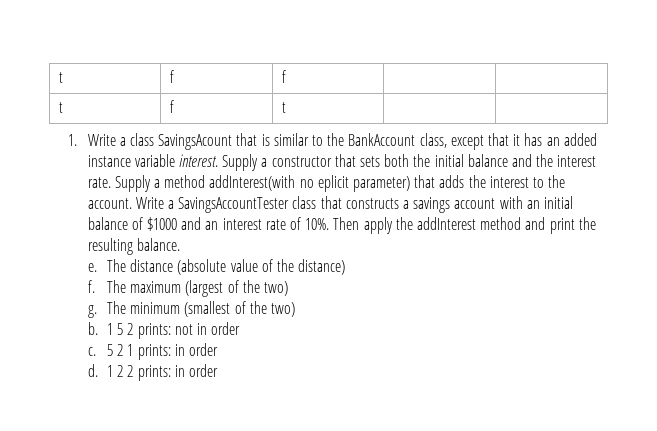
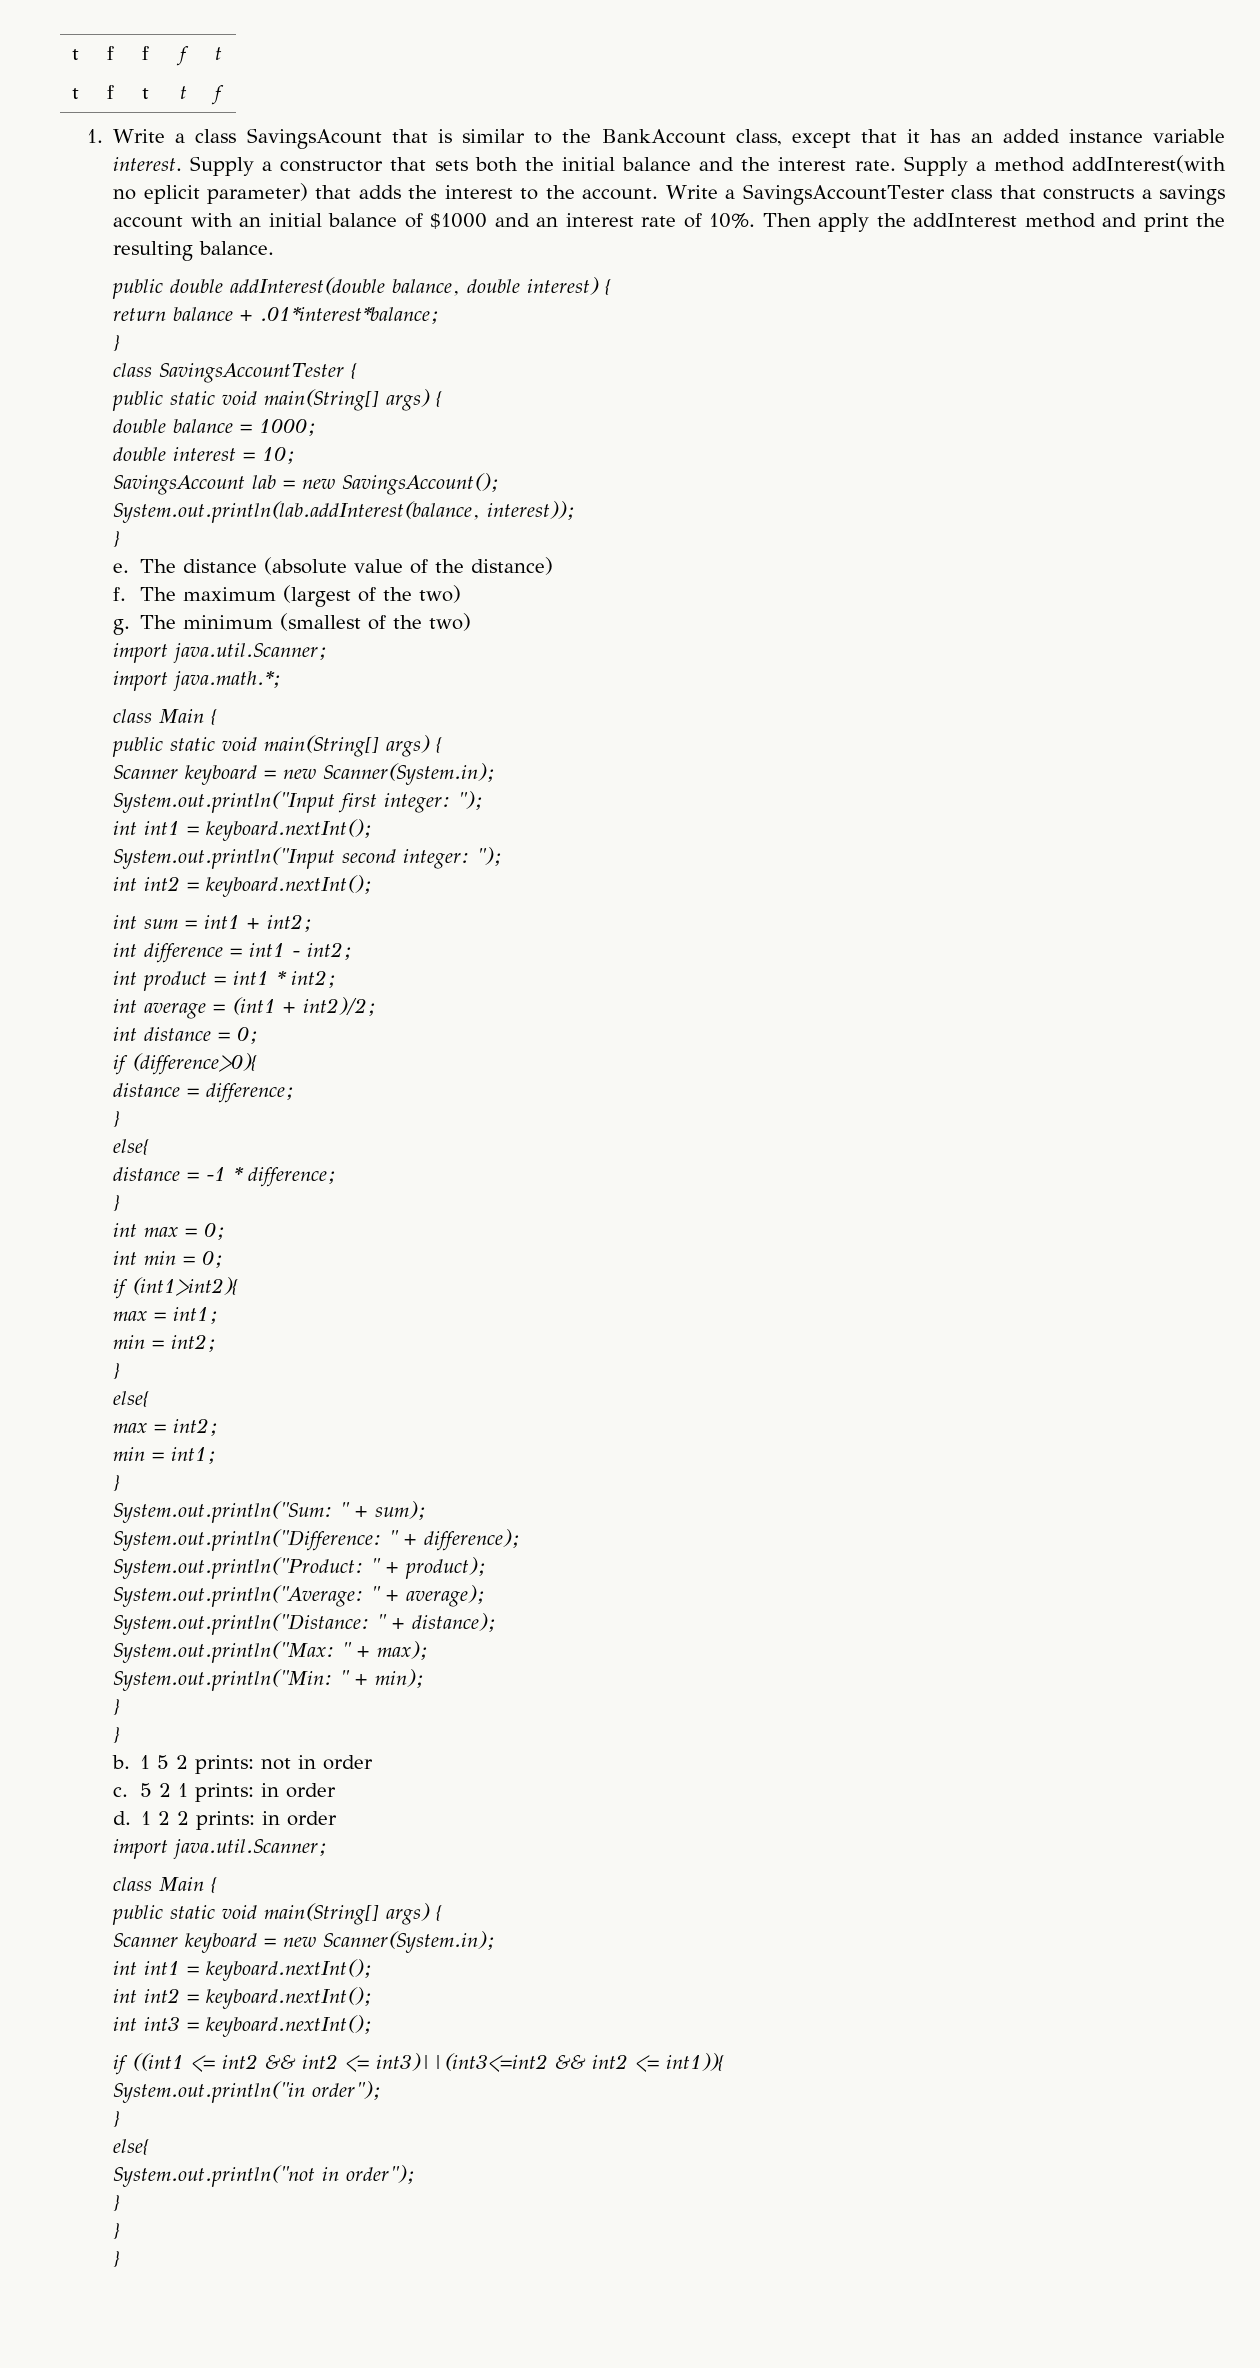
(286, 76) | -> [176,46,189,66] [214,47,222,60] f | t
(286, 107) | -> [179,86,187,99] [211,85,224,105] t | f
(180, 244) none -> [112,277,613,299] [113,307,440,324] [113,335,121,351] [113,363,359,383] [112,389,444,411] [113,419,317,436] [113,447,296,464] [113,473,500,495] [113,501,576,523] [113,531,121,547] // public double addInterest(double balance, double interest) { // return balance + .01*interest*balance; // } // class SavingsAccountTester { // public static void main(String[] args) { // double balance = 1000; // double interest = 10; // SavingsAccount lab = new SavingsAccount(); // System.out.println(lab.addInterest(balance, interest)); // }
(296, 309) none -> [113,643,328,663] [113,671,282,691] [113,709,219,725] [112,735,444,757] [113,763,496,785] [113,791,484,813] [113,819,373,841] [113,847,503,869] [113,875,373,897] [113,914,313,932] [113,942,353,963] [113,970,337,991] [113,997,377,1019] [113,1027,259,1044] [113,1053,259,1075] [113,1083,295,1103] [113,1111,121,1127] [113,1139,151,1155] [113,1167,337,1187] [113,1195,121,1211] [113,1223,226,1240] [113,1251,224,1268] [113,1277,240,1299] [113,1307,219,1324] [113,1334,217,1352] [113,1363,121,1379] [113,1391,151,1407] [113,1418,219,1436] [113,1447,217,1464] [113,1475,121,1491] [113,1501,427,1523] [113,1529,521,1551] [113,1557,487,1579] [113,1585,486,1607] [113,1613,497,1635] [113,1641,429,1663] [113,1669,425,1691] [113,1699,121,1715] [113,1727,121,1743] // import java.util.Scanner; // import java.math.*; // class Main { // public static void main(String[] args) { // Scanner keyboard = new Scanner(System.in); // System.out.println("Input first integer: "); // int int1 = keyboard.nextInt(); // System.out.println("Input second integer: "); // int int2 = keyboard.nextInt(); // int sum = int1 + int2; // int difference = int1 - int2; // int product = int1 * int2; // int average = (int1 + int2)/2; // int distance = 0; // if (difference>0){ // distance = difference; // } // else{ // distance = -1 * difference; // } // int max = 0; // int min = 0; // if (int1>int2){ // max = int1; // min = int2; // } // else{ // max = int2; // min = int1; // } // System.out.println("Sum: " + sum); // System.out.println("Difference: " + difference); // System.out.println("Product: " + product); // System.out.println("Average: " + average); // System.out.println("Distance: " + distance); // System.out.println("Max: " + max); // System.out.println("Min: " + min); // } // }
(219, 370) none -> [113,1839,328,1859] [113,1877,219,1893] [112,1903,444,1925] [113,1931,496,1953] [113,1959,373,1981] [113,1987,373,2009] [113,2015,373,2037] [113,2053,726,2075] [113,2081,382,2103] [113,2111,121,2127] [113,2139,151,2155] [113,2165,416,2187] [113,2195,121,2211] [113,2223,121,2239] [113,2251,121,2267] // import java.util.Scanner; // class Main { // public static void main(String[] args) { // Scanner keyboard = new Scanner(System.in); // int int1 = keyboard.nextInt(); // int int2 = keyboard.nextInt(); // int int3 = keyboard.nextInt(); // if ((int1 <= int2 && int2 <= int3)||(int3<=int2 && int2 <= int1)){ // System.out.println("in order"); // } // else{ // System.out.println("not in order"); // } // } // }

